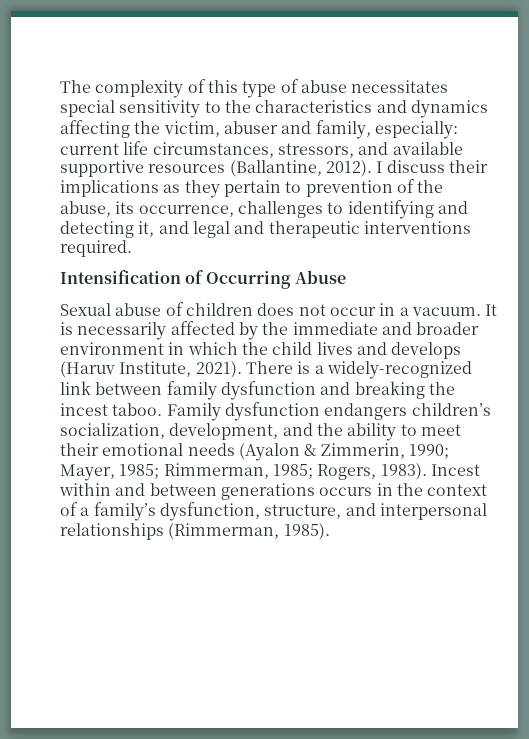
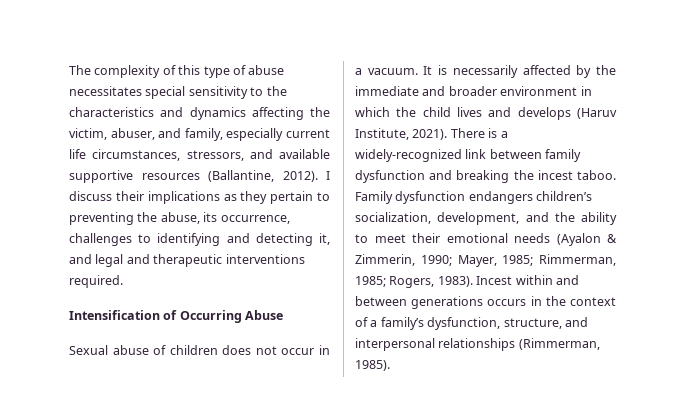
[223,121,278,134] abuser -> [110,128,155,140] abuser,
[374,121,458,139] especially: -> [226,128,284,141] especially
[305,179,415,197] prevention of -> [69,212,134,225] preventing

